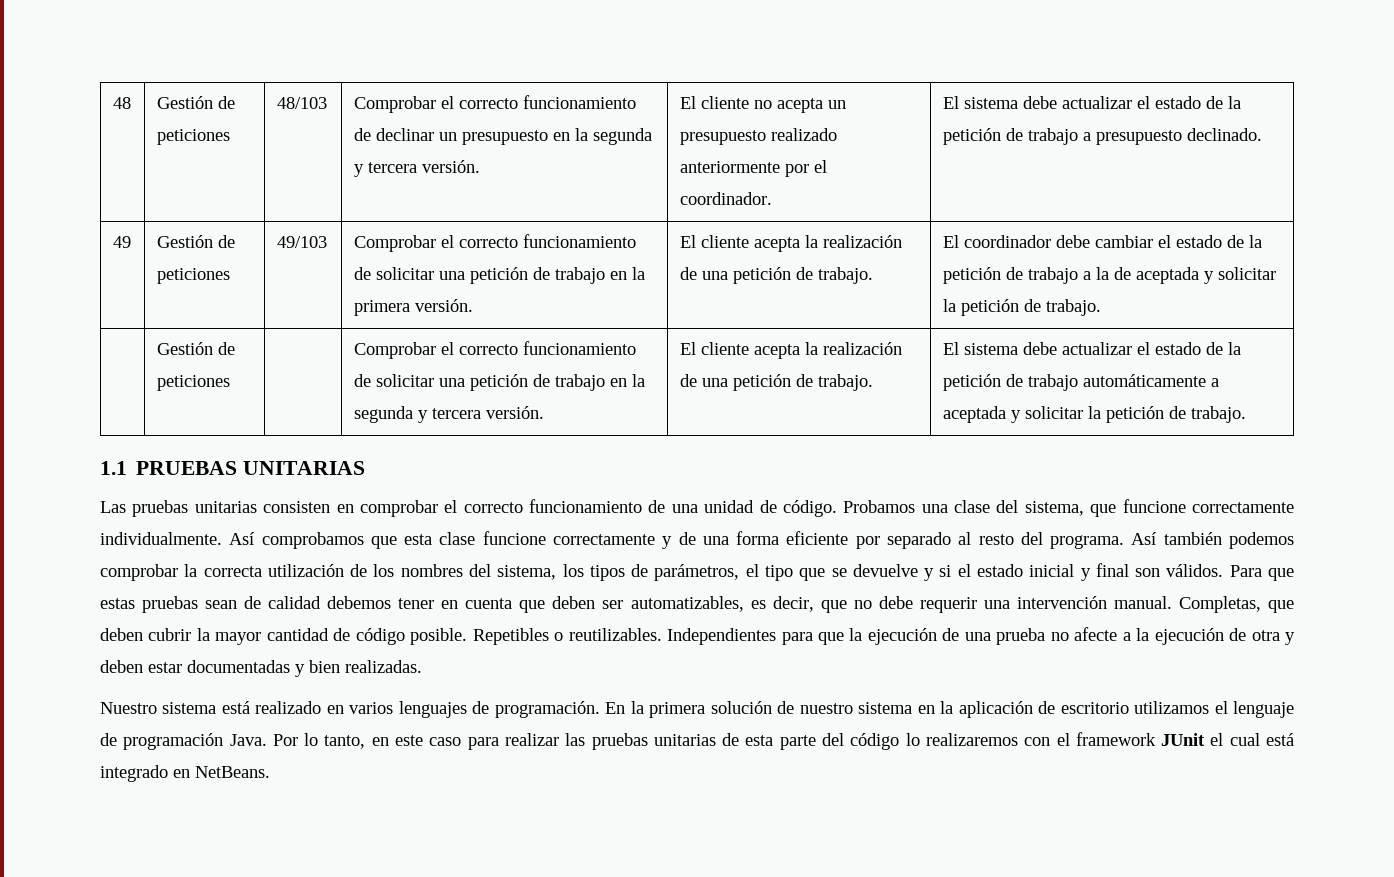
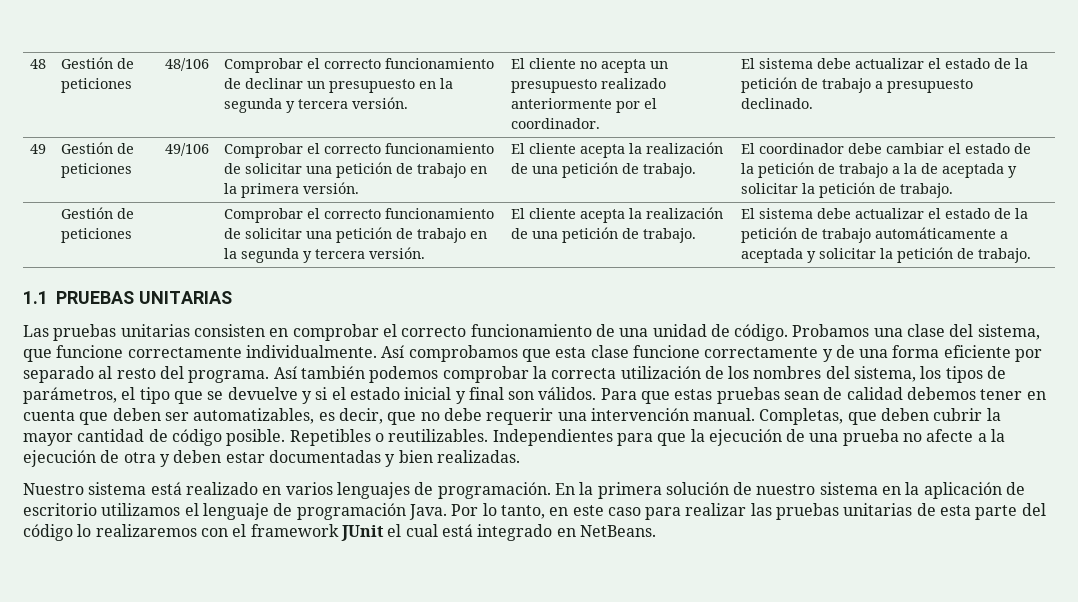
[276,97,327,109] 48/103 -> [165,58,210,71] 48/106
[276,236,327,248] 49/103 -> [165,143,210,156] 49/106

